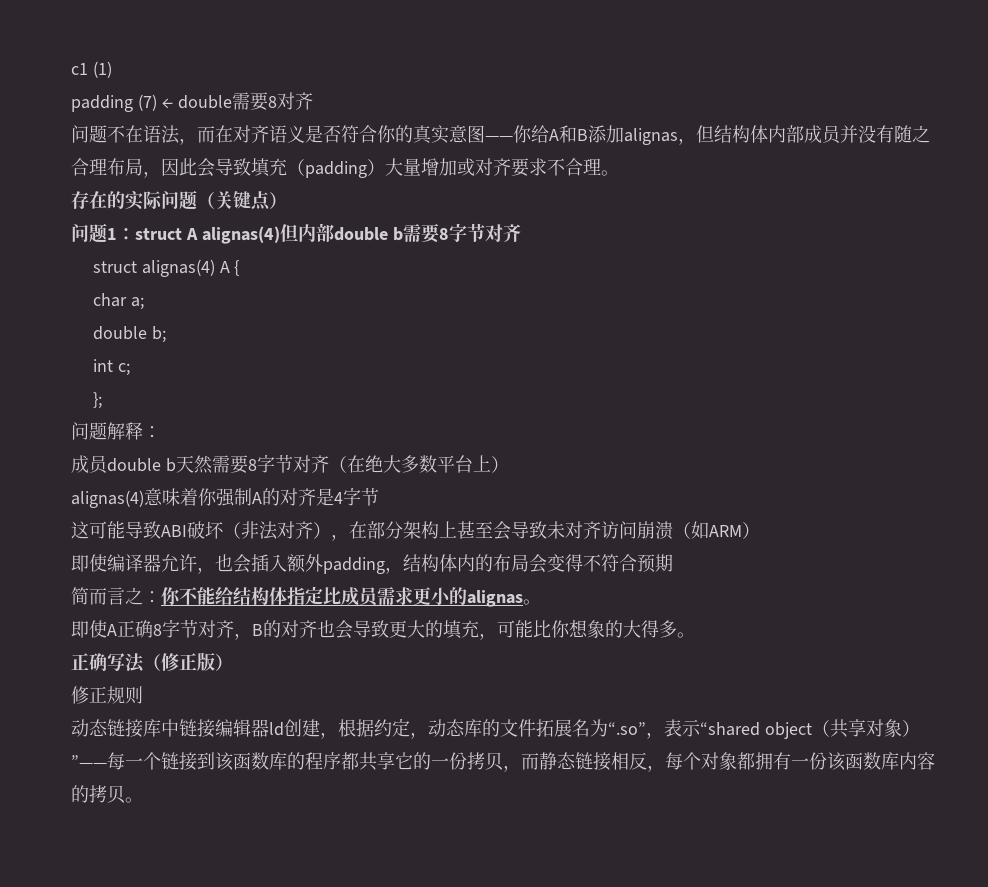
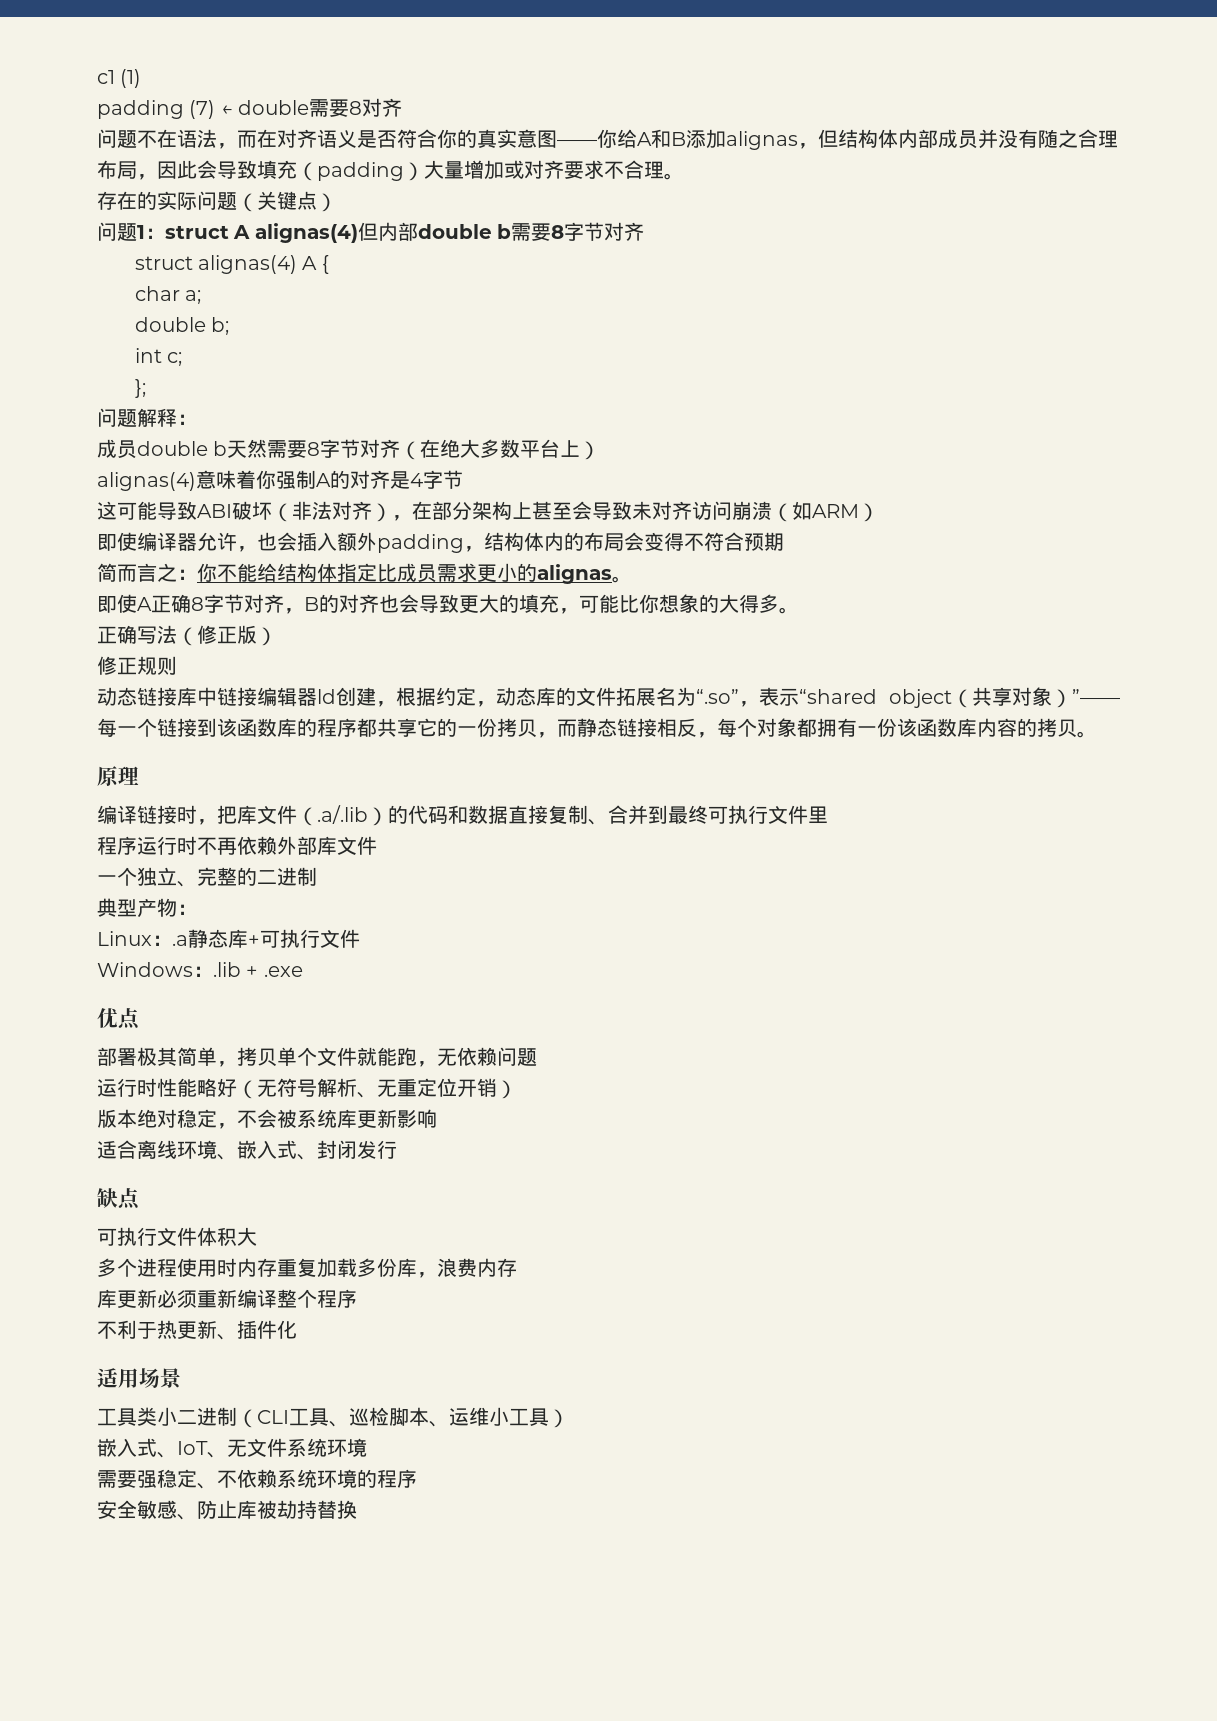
(143, 800) none -> [97,766,139,786] [97,805,828,826] [97,836,377,855] [97,867,317,887] [97,898,197,917] [97,929,360,948] [97,962,303,977] [97,1008,140,1030] [97,1047,537,1067] [97,1078,517,1099] [97,1109,437,1129] [97,1140,397,1160] [97,1188,140,1210] [97,1227,257,1246] [97,1258,517,1278] [97,1289,357,1308] [97,1320,297,1340] [97,1368,181,1389] [97,1407,569,1428] [97,1438,367,1458] [97,1469,417,1489] [97,1500,357,1520] // 原理 // 编译链接时，把库文件（.a/.lib）的代码和数据直接复制、合并到最终可执行文件里 // 程序运行时不再依赖外部库文件 // 一个独立、完整的二进制 // 典型产物： // Linux：.a静态库+可执行文件 // Windows：.lib + .exe // 优点 // 部署极其简单，拷贝单个文件就能跑，无依赖问题 // 运行时性能略好（无符号解析、无重定位开销） // 版本绝对稳定，不会被系统库更新影响 // 适合离线环境、嵌入式、封闭发行 // 缺点 // 可执行文件体积大 // 多个进程使用时内存重复加载多份库，浪费内存 // 库更新必须重新编译整个程序 // 不利于热更新、插件化 // 适用场景 // 工具类小二进制（CLI工具、巡检脚本、运维小工具） // 嵌入式、IoT、无文件系统环境 // 需要强稳定、不依赖系统环境的程序 // 安全敏感、防止库被劫持替换

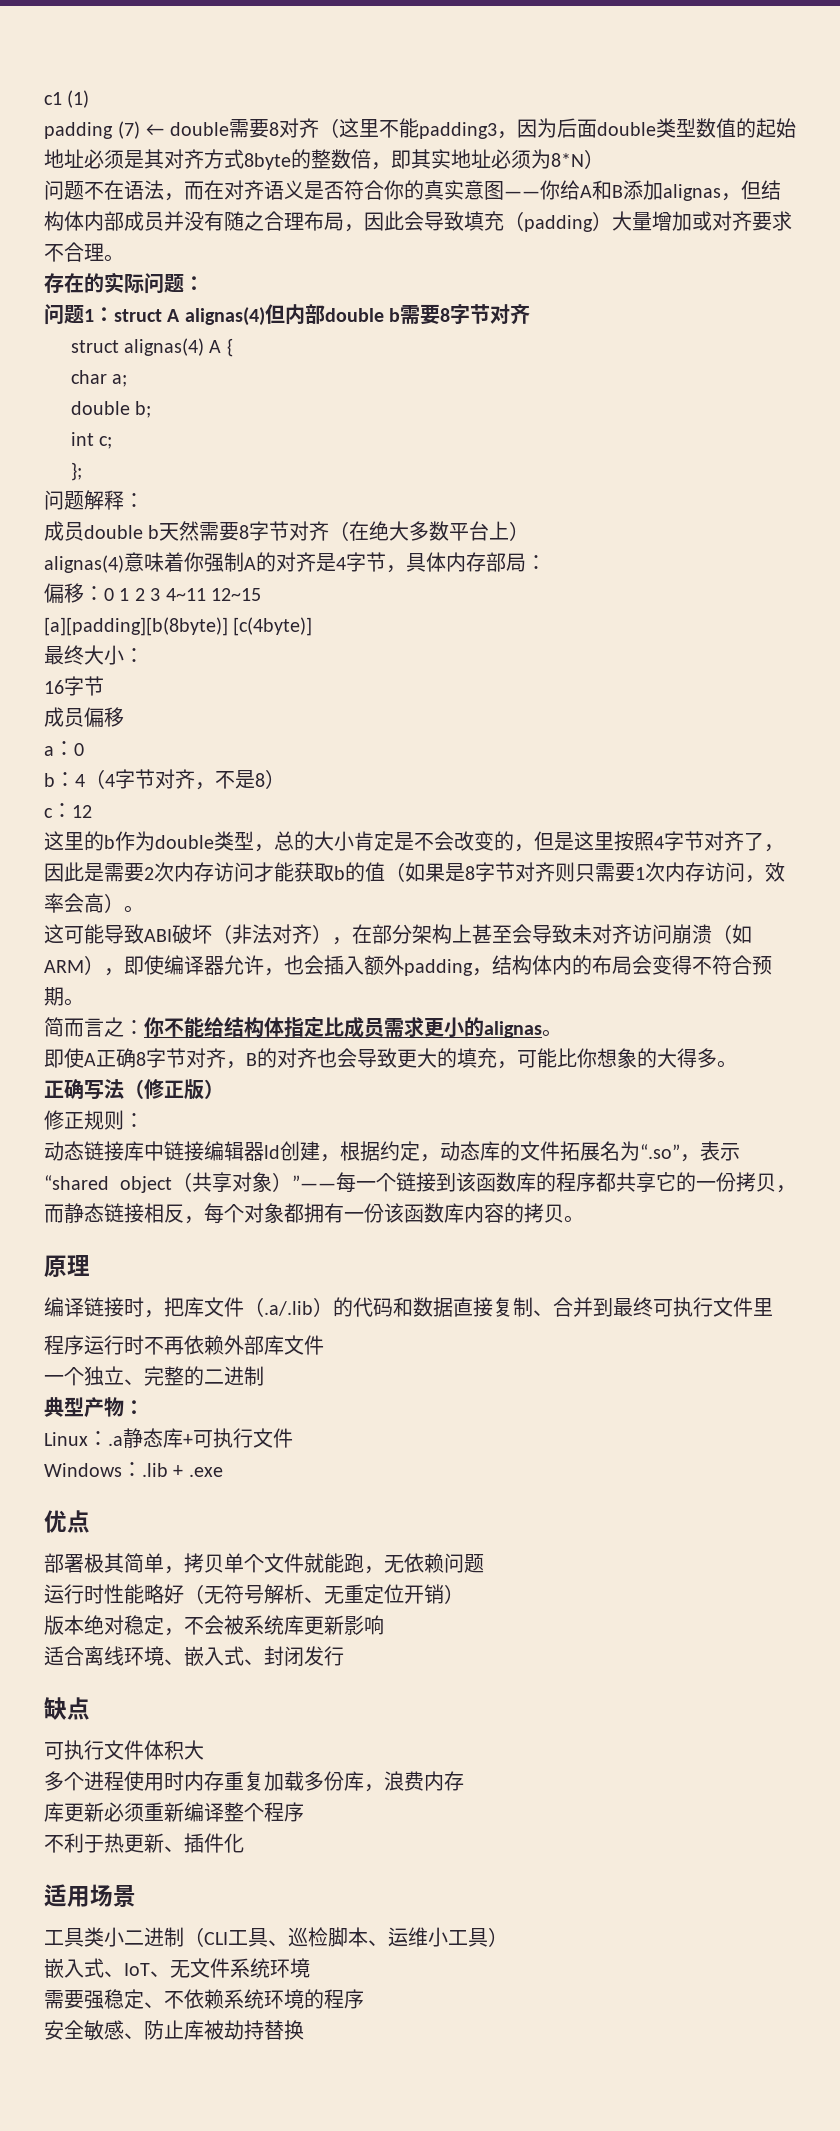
(403, 107) none -> [318,118,796,139] [44,149,604,170] （这里不能padding3，因为后面double类型数值的起始地址必须是其对齐方式8byte的整数倍，即其实地址必须为8*N）
[237,191,337,212] （关键点） -> [184,276,204,291] ：
(463, 479) none -> [386,552,546,573] [44,583,261,604] [44,617,313,636] [44,645,144,665] [44,676,104,696] [44,707,124,728] [44,741,84,756] [44,769,285,790] [44,803,92,818] [44,831,784,852] [44,862,785,883] [44,893,144,913] ，具体内存部局： // 偏移：0 1 2 3 4~11 12~15 // [a][padding][b(8byte)] [c(4byte)] // 最终大小： // 16字节 // 成员偏移 // a：0 // b：4（4字节对齐，不是8） // c：12 // 这里的b作为double类型，总的大小肯定是不会改变的，但是这里按照4字节对齐了，因此是需要2次内存访问才能获取b的值（如果是8字节对齐则只需要1次内存访问，效率会高）。
(879, 512) // -> [104,968,124,976] ，
(784, 541) none -> [64,998,84,1006] 。
(177, 665) none -> [124,1113,144,1128] ：

